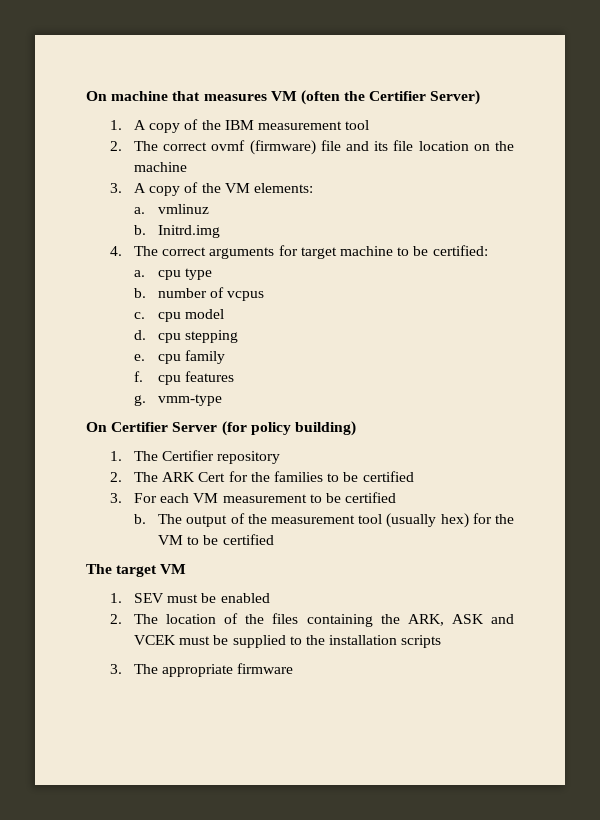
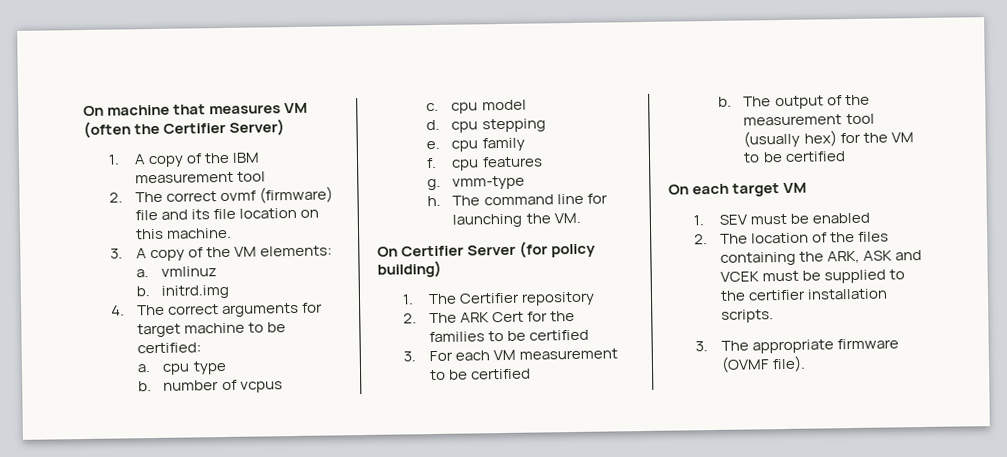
[494,141,514,151] [134,162,188,172] the machine -> [134,227,233,240] this machine.
[158,225,221,238] Initrd.img -> [161,284,230,299] initrd.img
(223, 400) none -> [426,193,608,207] [452,212,581,228] // h. The command line for launching the VM.
[86,564,112,574] The -> [668,183,730,195] On each
[329,635,442,648] installation scripts -> [748,288,889,301] [720,309,774,323] certifier installation scripts.
(294, 668) none -> [720,355,807,373] (OVMF file).

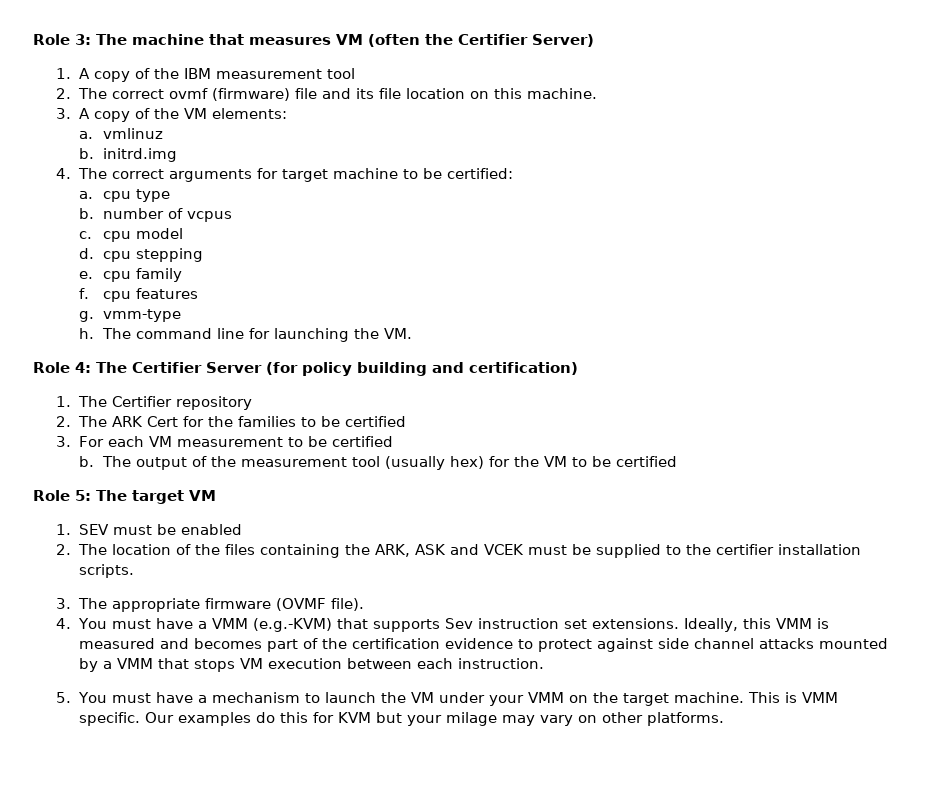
[83,105,104,117] On -> [33,34,127,45] Role 3: The
[377,246,398,257] On -> [33,362,127,373] Role 4: The
[377,260,442,278] building) -> [357,362,578,376] building and certification)
[668,183,730,195] On each -> [33,490,127,501] Role 5: The
(807, 364) none -> [56,618,830,632] [79,638,889,652] [79,658,545,672] [56,692,839,706] [79,712,725,726] // 4. You must have a VMM (e.g.-KVM) that supports Sev instruction set extensions. Ideally, this VMM is measured and becomes part of the certification evidence to protect against side channel attacks mounted by a VMM that stops VM execution between each instruction. // 5. You must have a mechanism to launch the VM under your VMM on the target machine. This is VMM specific. Our examples do this for KVM but your milage may vary on other platforms.

